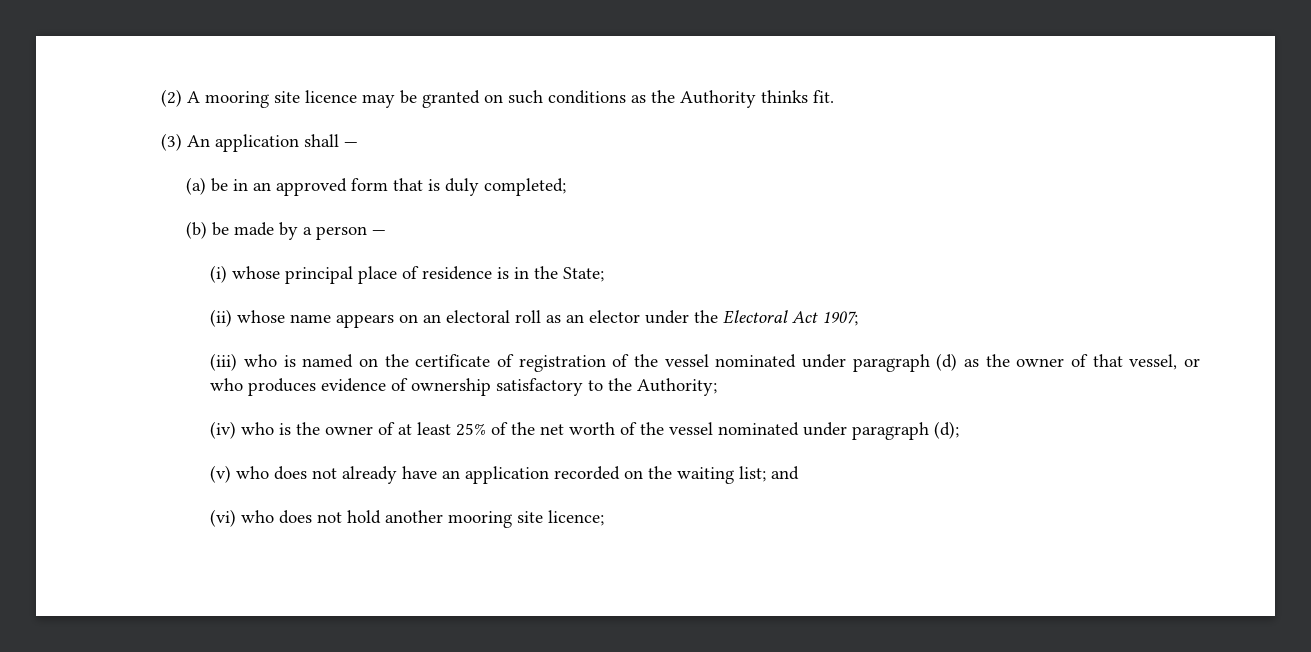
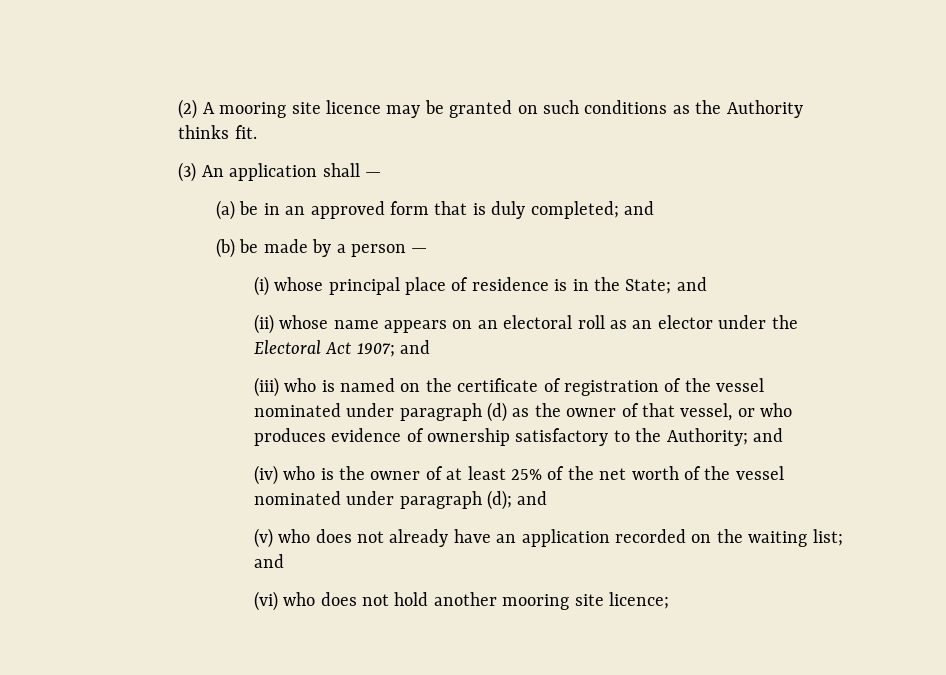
(566, 187) none -> [624,201,655,215] and
(605, 274) none -> [676,277,707,291] and
(859, 318) none -> [399,340,430,354] and
(718, 387) none -> [752,428,783,442] and
(960, 430) none -> [517,491,548,505] and

